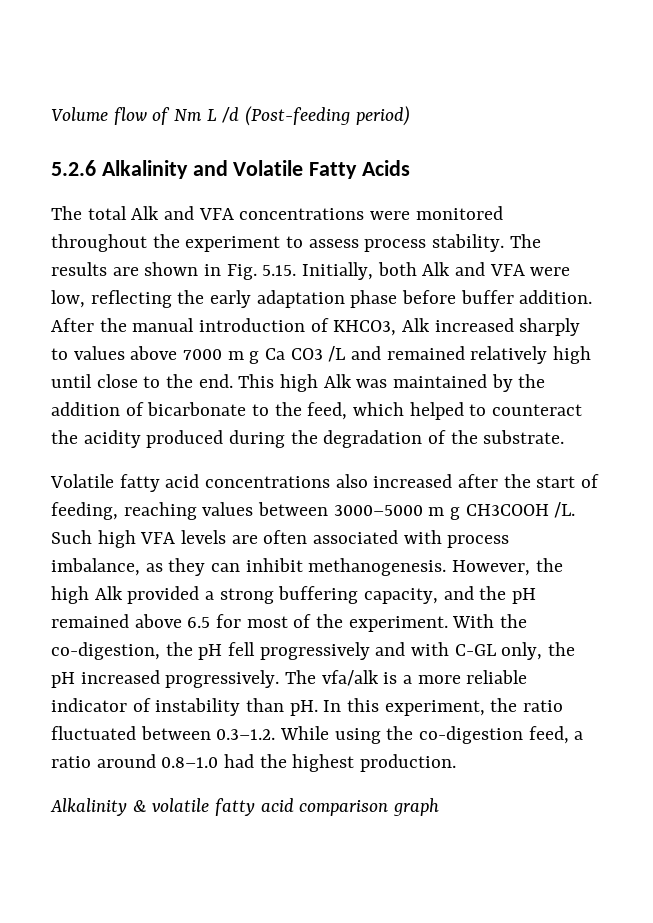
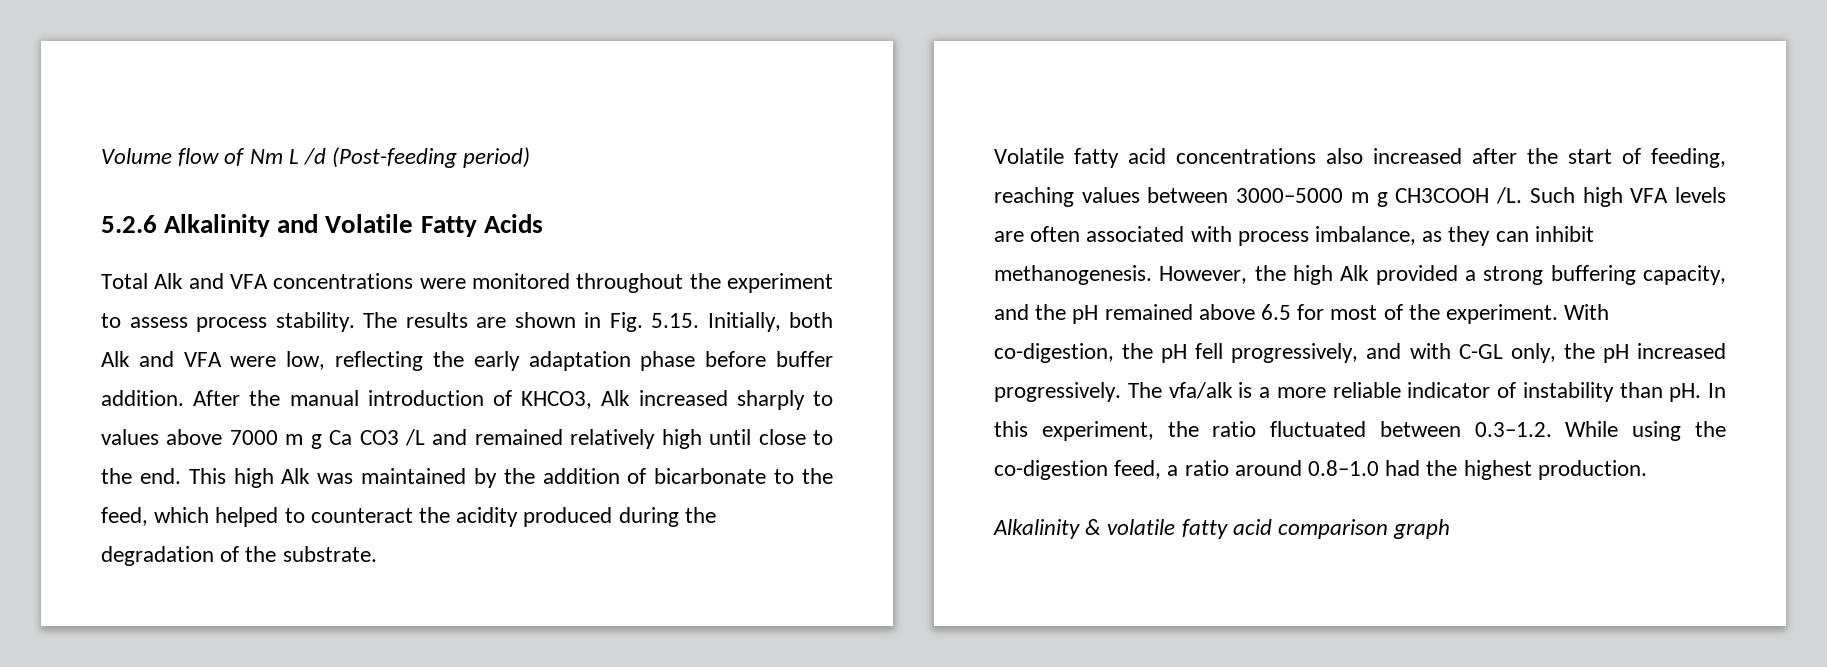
[51,206,127,220] The total -> [101,273,148,289] Total
[500,614,528,628] the -> (1610, 312) none
[259,642,370,660] progressively -> [1231,343,1359,363] progressively,

